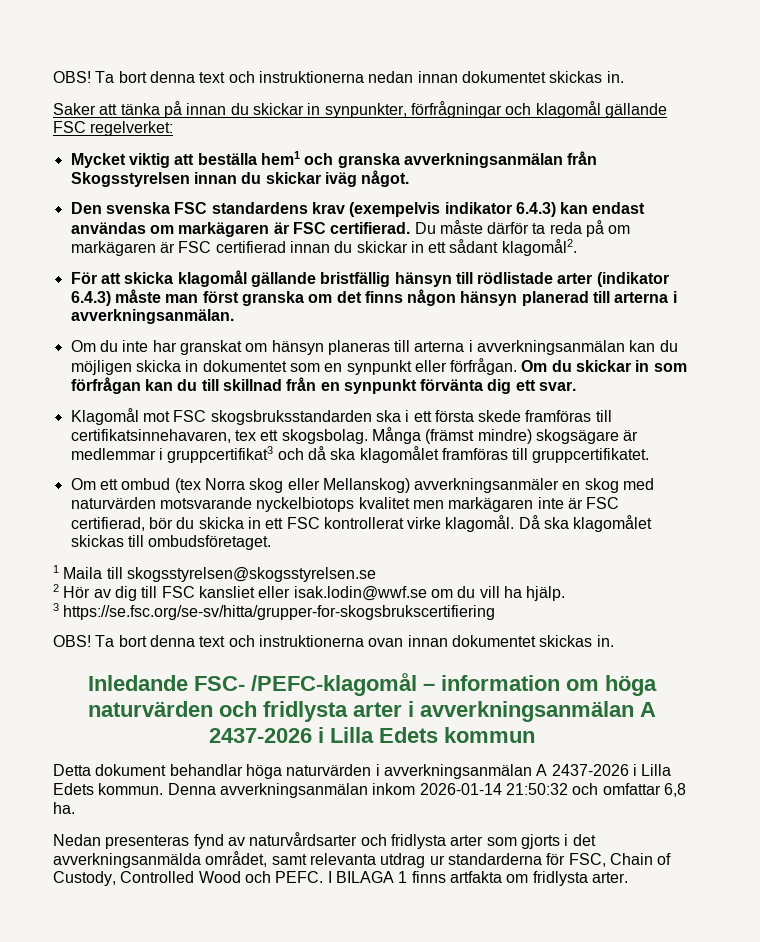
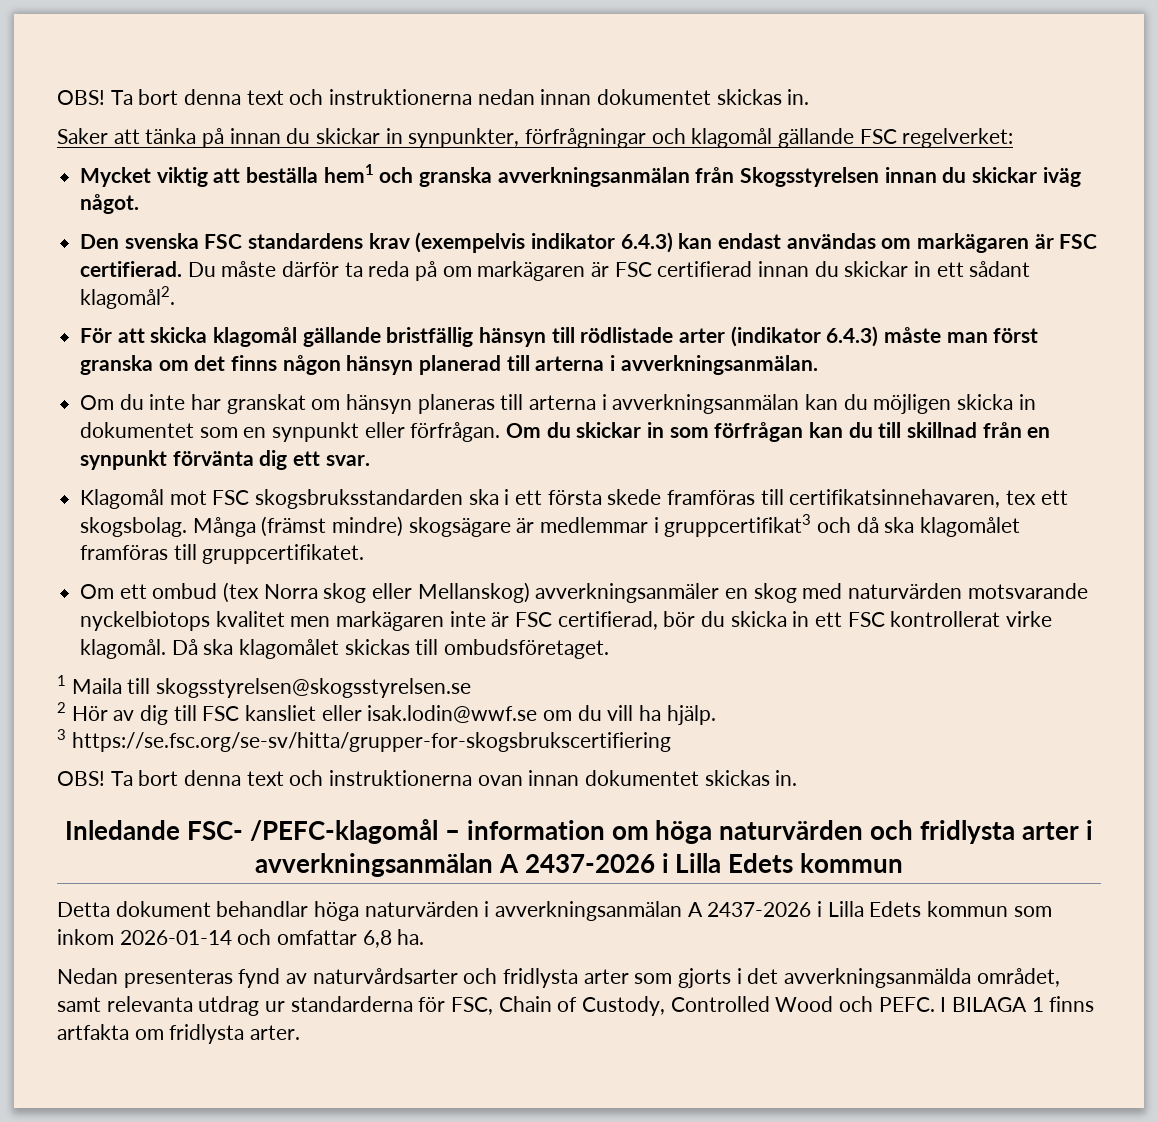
[98,783,368,798] kommun. Denna avverkningsanmälan -> [927,901,1052,917] kommun som
[505,783,568,795] 21:50:32 -> (232, 937) none

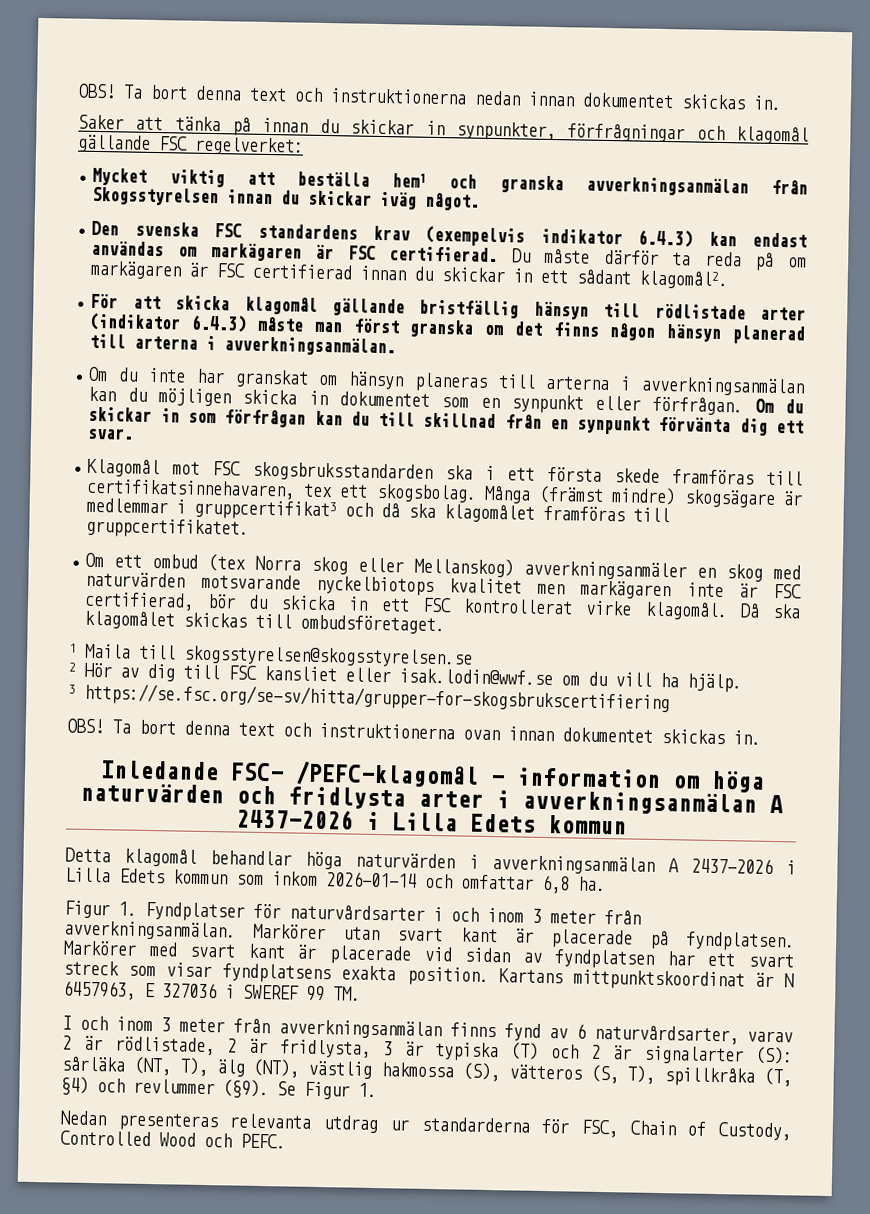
[115,901,211,917] dokument -> [124,848,198,867] klagomål
[57,968,1060,988] [57,997,101,1012] Nedan presenteras fynd av naturvårdsarter och fridlysta arter som gjorts i det avverkningsanmälda området, samt -> [64,900,641,925] [64,920,795,952] [63,940,795,969] [63,960,794,991] [63,980,361,1002] [62,1015,793,1045] [62,1035,794,1065] [61,1056,793,1087] [61,1076,377,1100] [60,1110,219,1132] Figur 1. Fyndplatser för naturvårdsarter i och inom 3 meter från avverkningsanmälan. Markörer utan svart kant är placerade på fyndplatsen. Markörer med svart kant är placerade vid sidan av fyndplatsen har ett svart streck som visar fyndplatsens exakta position. Kartans mittpunktskoordinat är N 6457963, E 327036 i SWEREF 99 TM. // I och inom 3 meter från avverkningsanmälan finns fynd av 6 naturvårdsarter, varav 2 är rödlistade, 2 är fridlysta, 3 är typiska (T) och 2 är signalarter (S): sårläka (NT, T), älg (NT), västlig hakmossa (S), vätteros (S, T), spillkråka (T, §4) och revlummer (§9). Se Figur 1. // Nedan presenteras
[940,996,1095,1012] [57,1024,301,1044] I BILAGA 1 finns artfakta om fridlysta arter. -> (286, 1141) none

